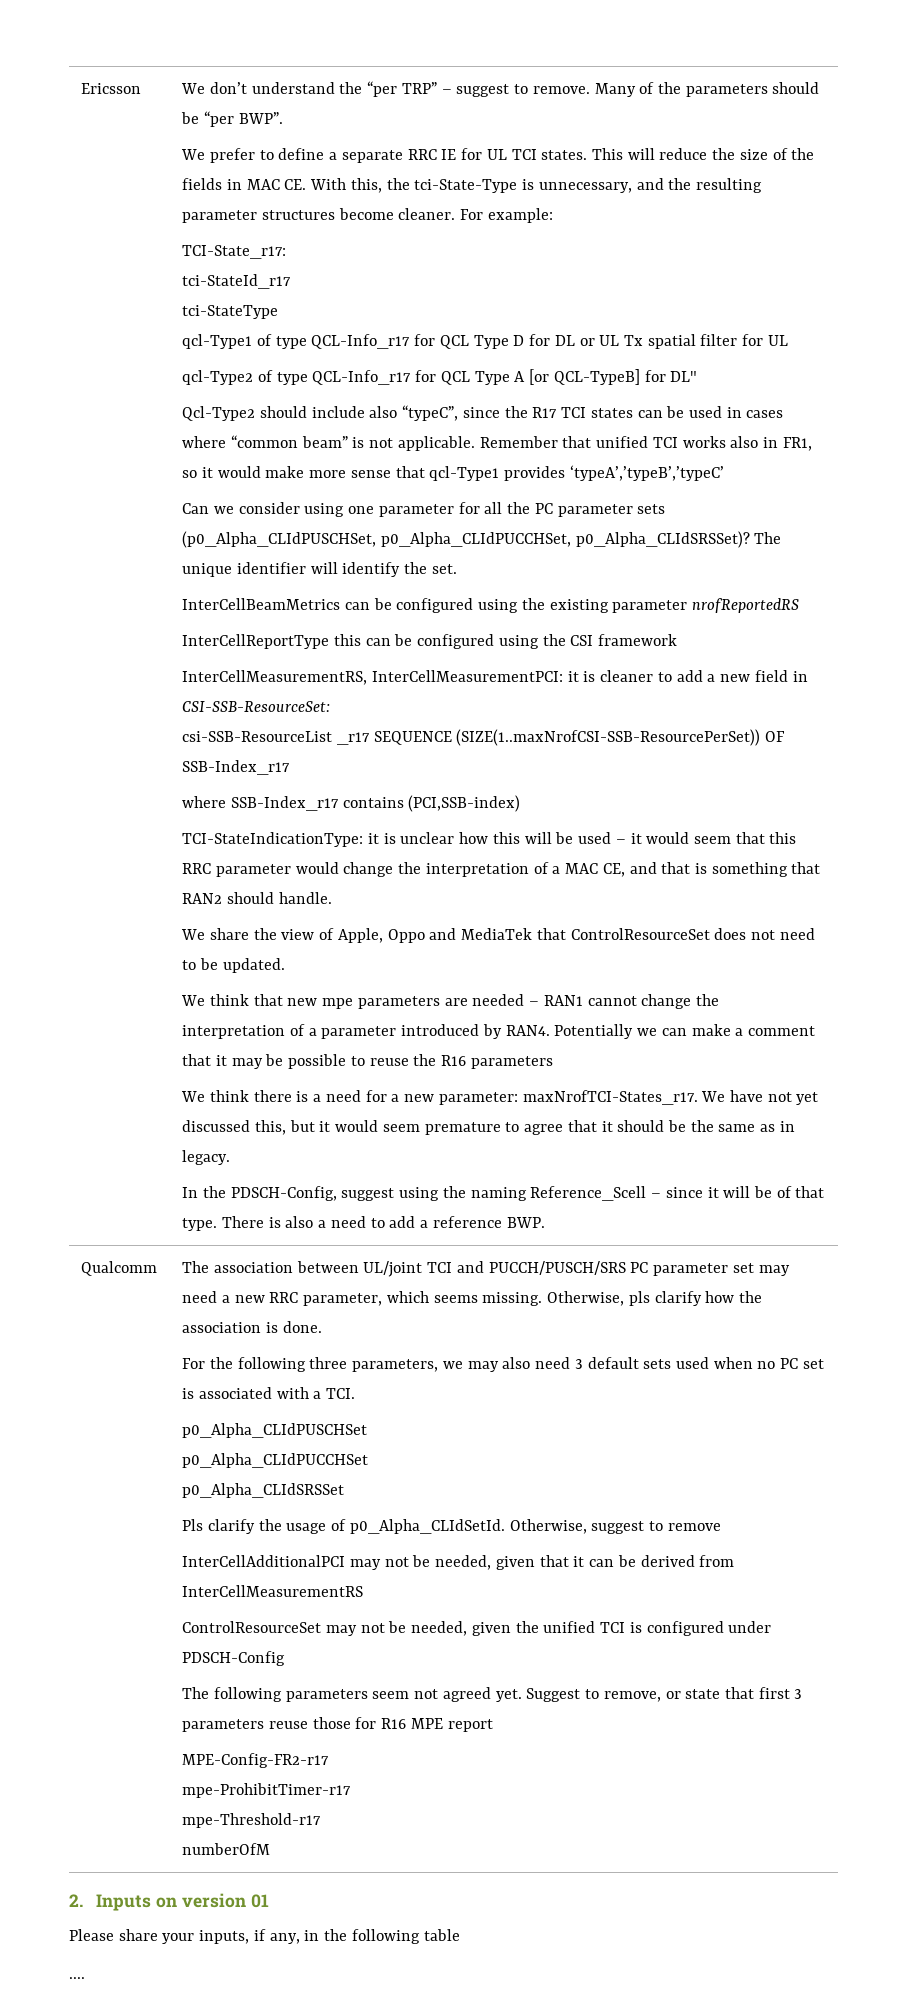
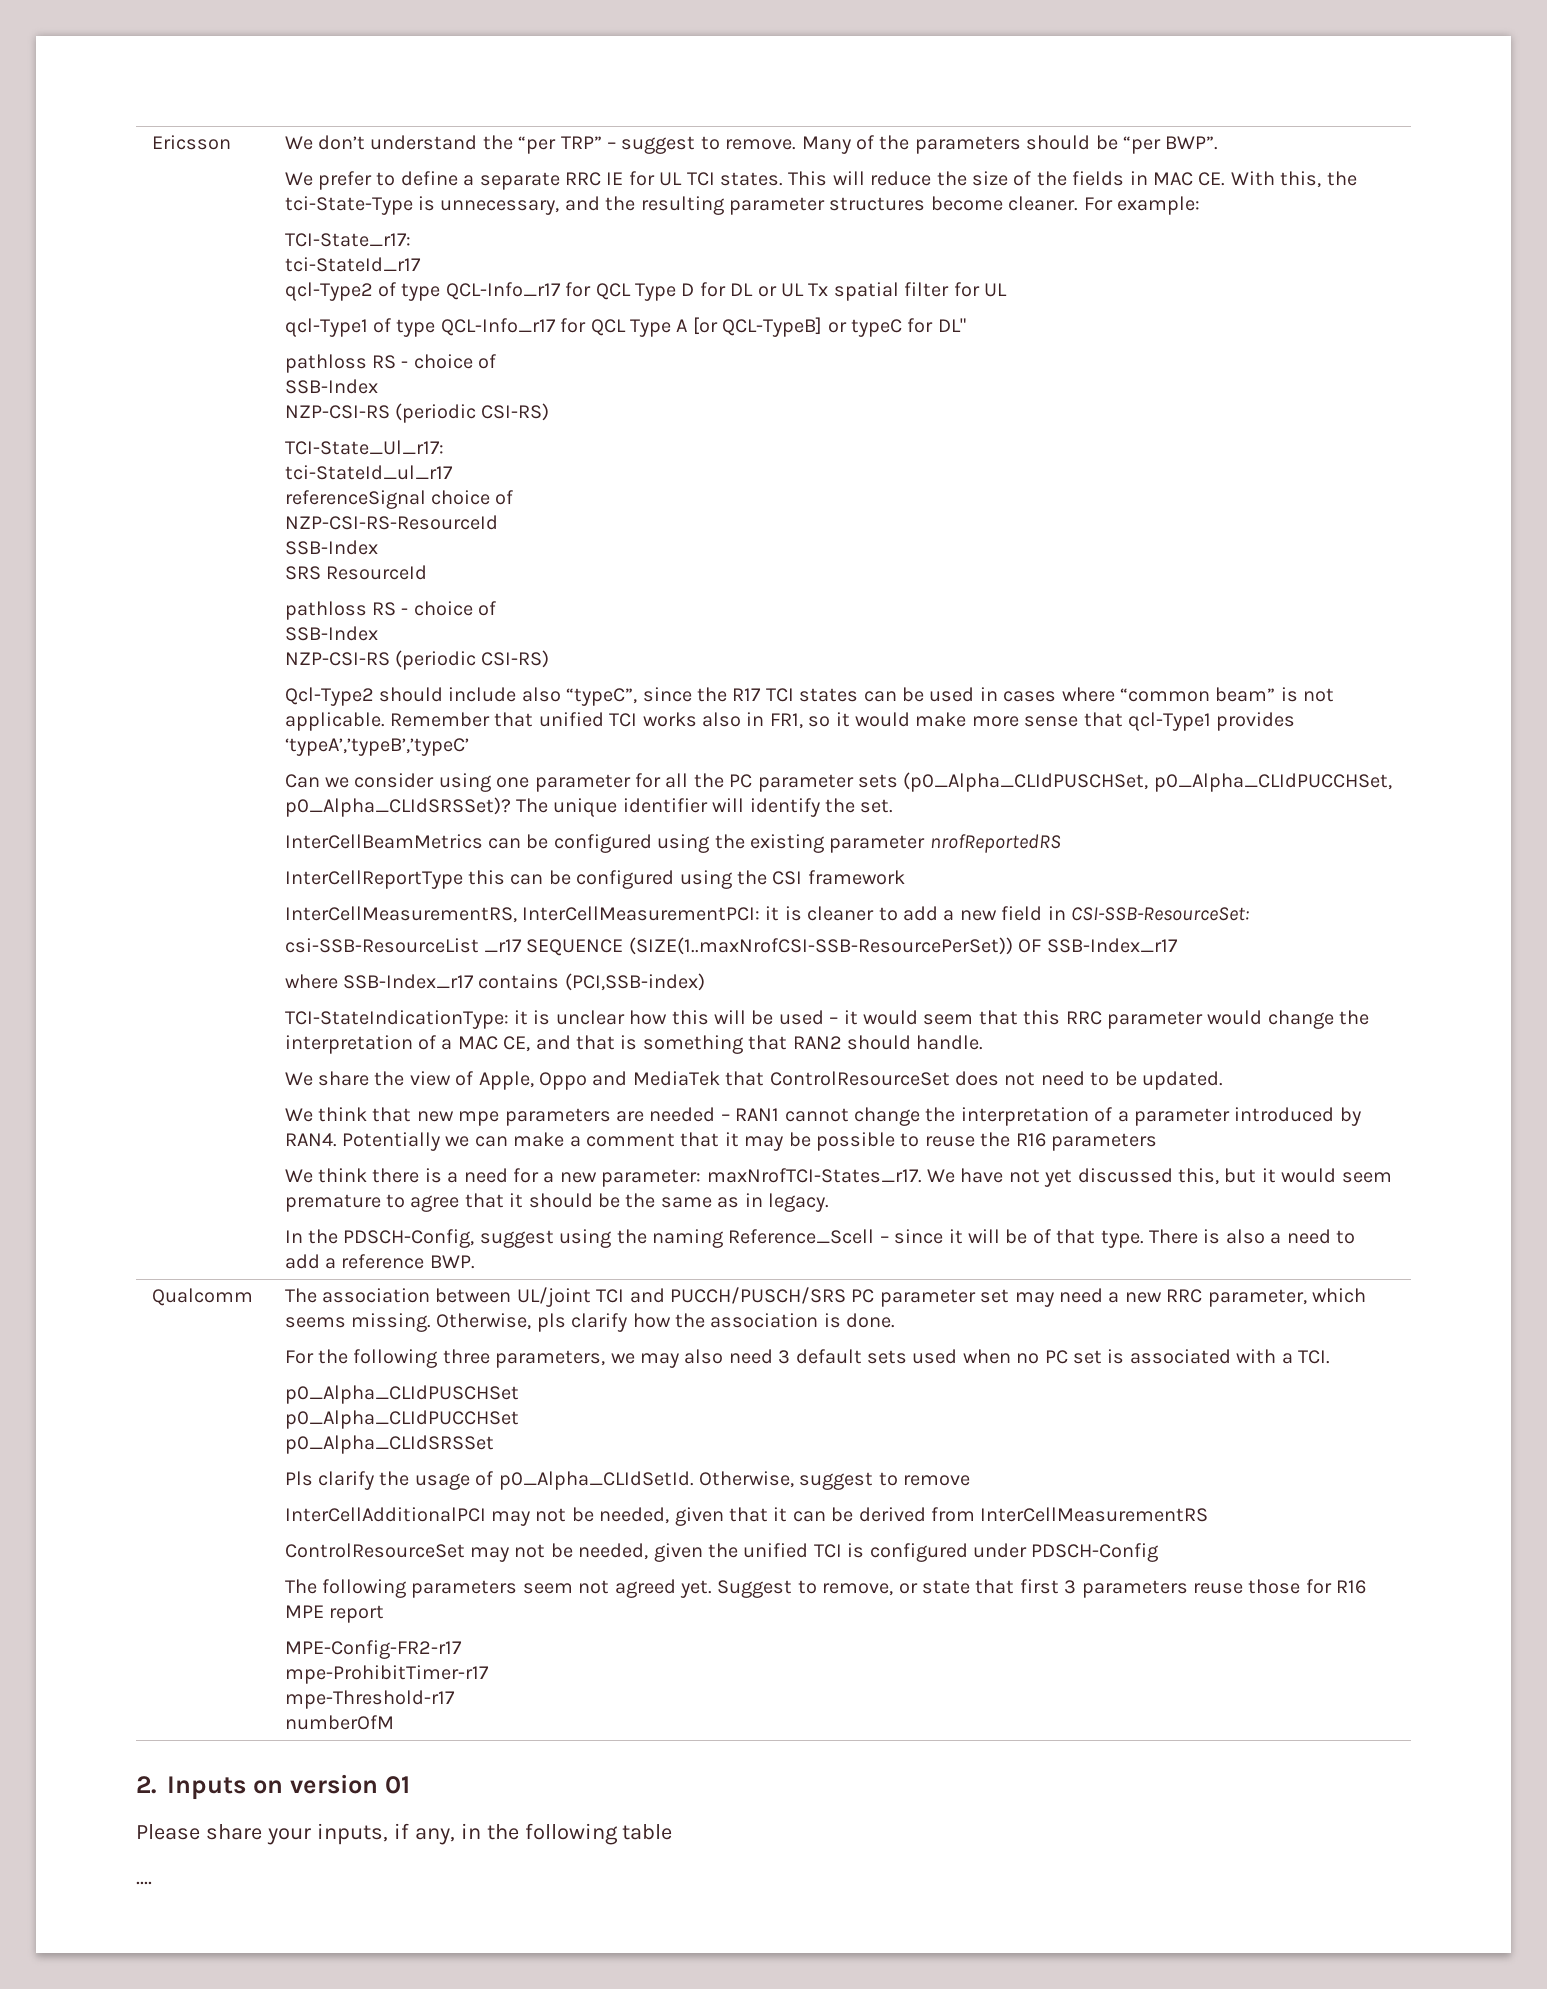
[182,305,279,319] [182,334,253,349] tci-StateType // qcl-Type1 -> [284,282,373,301] qcl-Type2
[182,370,254,385] qcl-Type2 -> [284,318,368,337] qcl-Type1
(640, 377) none -> [827,319,903,337] or typeC
(698, 376) none -> [284,354,497,373] [284,379,378,394] [284,403,550,423] [284,440,444,455] [284,465,453,480] [284,490,514,509] [284,515,498,530] [284,540,378,555] [284,565,428,580] [284,601,497,620] [284,626,378,641] [284,650,550,670] // pathloss RS - choice of // SSB-Index // NZP-CSI-RS (periodic CSI-RS) // TCI-State_Ul_r17: // tci-StateId_ul_r17 // referenceSignal choice of // NZP-CSI-RS-ResourceId // SSB-Index // SRS ResourceId // pathloss RS - choice of // SSB-Index // NZP-CSI-RS (periodic CSI-RS)

